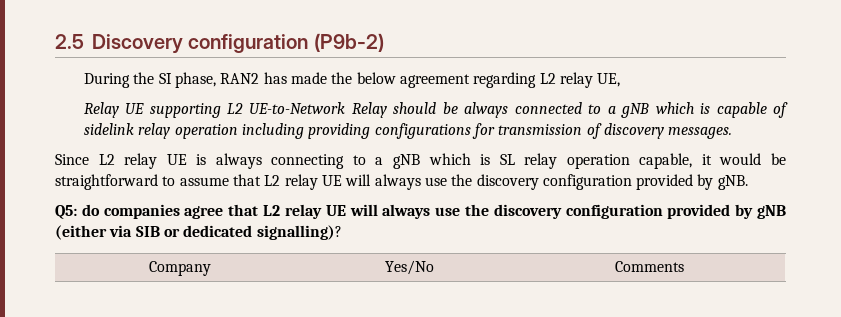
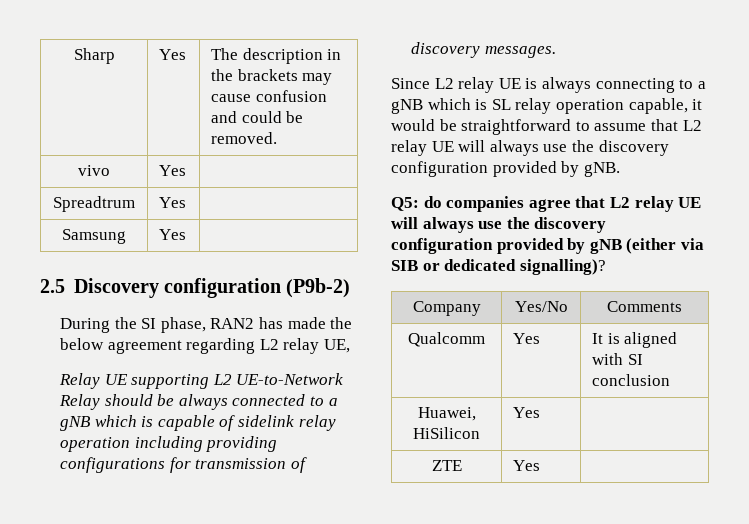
(55, 41) none -> [73,48,115,64] [159,49,187,60] [211,48,342,64] [211,69,333,85] [211,90,327,102] [211,111,304,123] [211,132,278,144] [78,165,110,176] [159,165,187,176] [53,196,135,212] [159,197,187,208] [62,229,126,244] [159,229,187,240] Sharp | Yes | The description in the brackets may cause confusion and could be removed. // vivo | Yes | // Spreadtrum | Yes | // Samsung | Yes | //
(684, 266) none -> [408,332,485,347] [513,333,541,344] [592,332,678,348] [592,353,643,365] [592,374,671,386] [417,407,476,421] [413,427,480,439] [513,407,541,418] [431,460,462,471] [513,460,541,471] // Qualcomm | Yes | It is aligned with SI conclusion // Huawei, HiSilicon | Yes | // ZTE | Yes |

